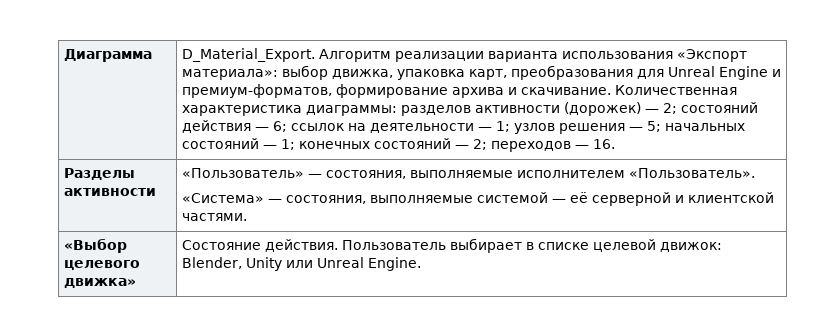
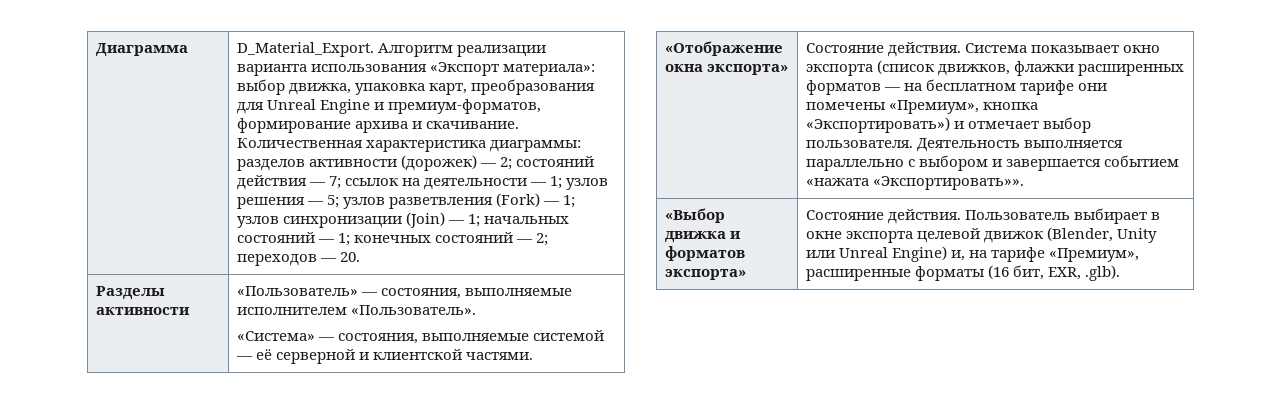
[272,121,287,132] 6; -> [329,176,342,189] 7;
(661, 126) none -> [343,193,576,209] [236,212,481,228] узлов разветвления (Fork) — 1; узлов синхронизации (Join) — 1;
[592,139,615,149] 16. -> [340,252,361,262] 20.
[63,238,127,253] [63,260,140,270] [63,278,136,288] «Выбор целевого движка» -> [664,41,783,56] [664,64,789,75] [805,42,1161,57] [805,60,1185,76] [805,79,1108,95] [805,100,1039,114] [805,117,1092,133] [805,138,1124,152] [805,155,1180,171] [805,176,1025,190] [664,208,725,223] [664,231,742,243] [664,246,745,261] [664,269,746,280] «Отображение окна экспорта» | Состояние действия. Система показывает окно экспорта (список движков, флажки расширенных форматов — на бесплатном тарифе они помечены «Премиум», кнопка «Экспортировать») и отмечает выбор пользователя. Деятельность выполняется параллельно с выбором и завершается событием «нажата «Экспортировать»». // «Выбор движка и форматов экспорта»
[537,239,722,252] [181,257,421,271] списке целевой движок: Blender, Unity или Unreal Engine. -> [805,227,1158,243] [805,246,1140,262] [805,265,1121,281] окне экспорта целевой движок (Blender, Unity или Unreal Engine) и, на тарифе «Премиум», расширенные форматы (16 бит, EXR, .glb).

